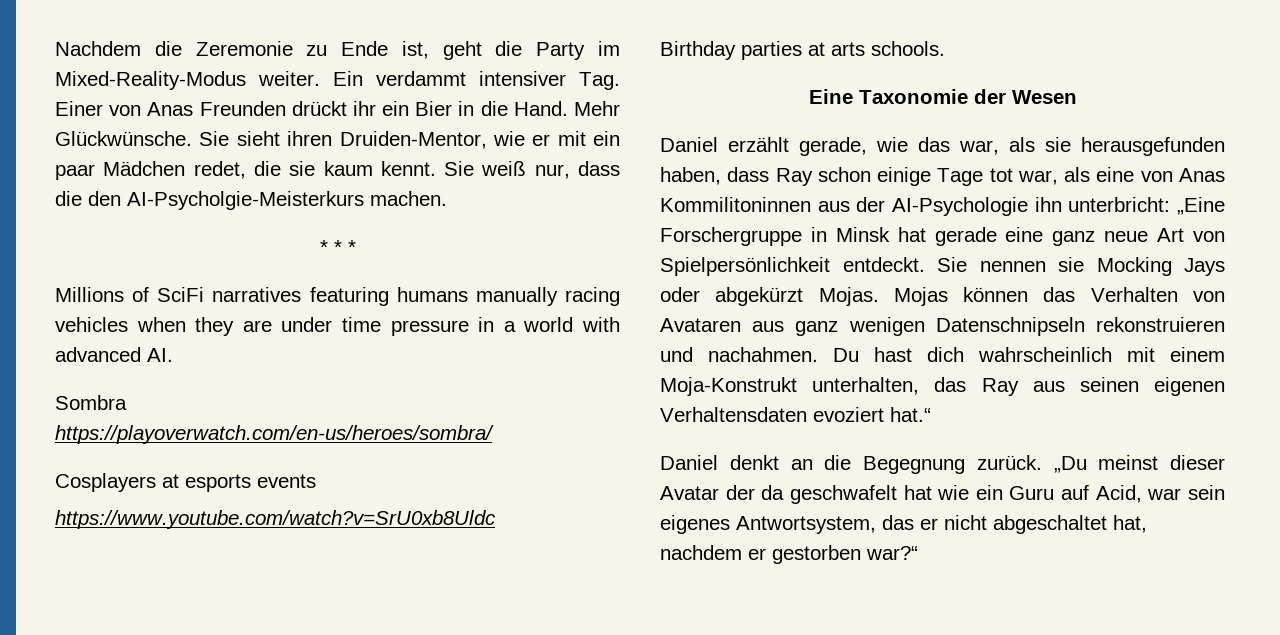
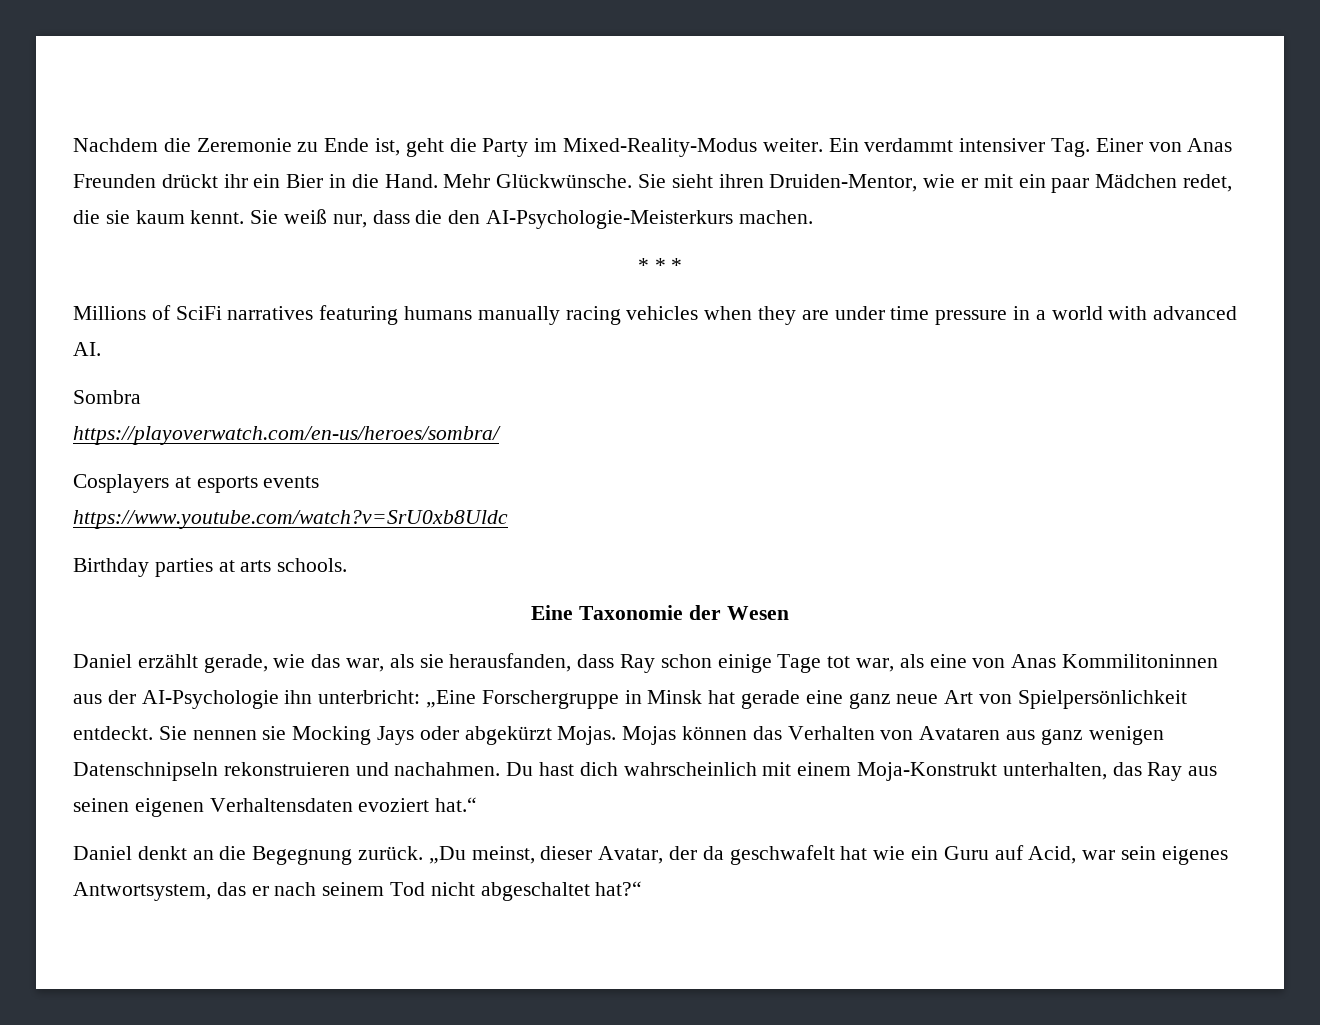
[127,191,364,210] AI-Psycholgie-Meisterkurs -> [486,210,734,229] AI-Psychologie-Meisterkurs
[1081,137,1225,156] [660,167,721,185] herausgefunden haben, -> [449,653,572,672] herausfanden,
[1098,455,1225,470] [660,486,719,500] meinst dieser Avatar -> [471,846,664,864] meinst, dieser Avatar,
[944,515,1147,534] [660,545,918,564] nicht abgeschaltet hat, nachdem er gestorben war?“ -> [274,881,643,901] nach seinem Tod nicht abgeschaltet hat?“

